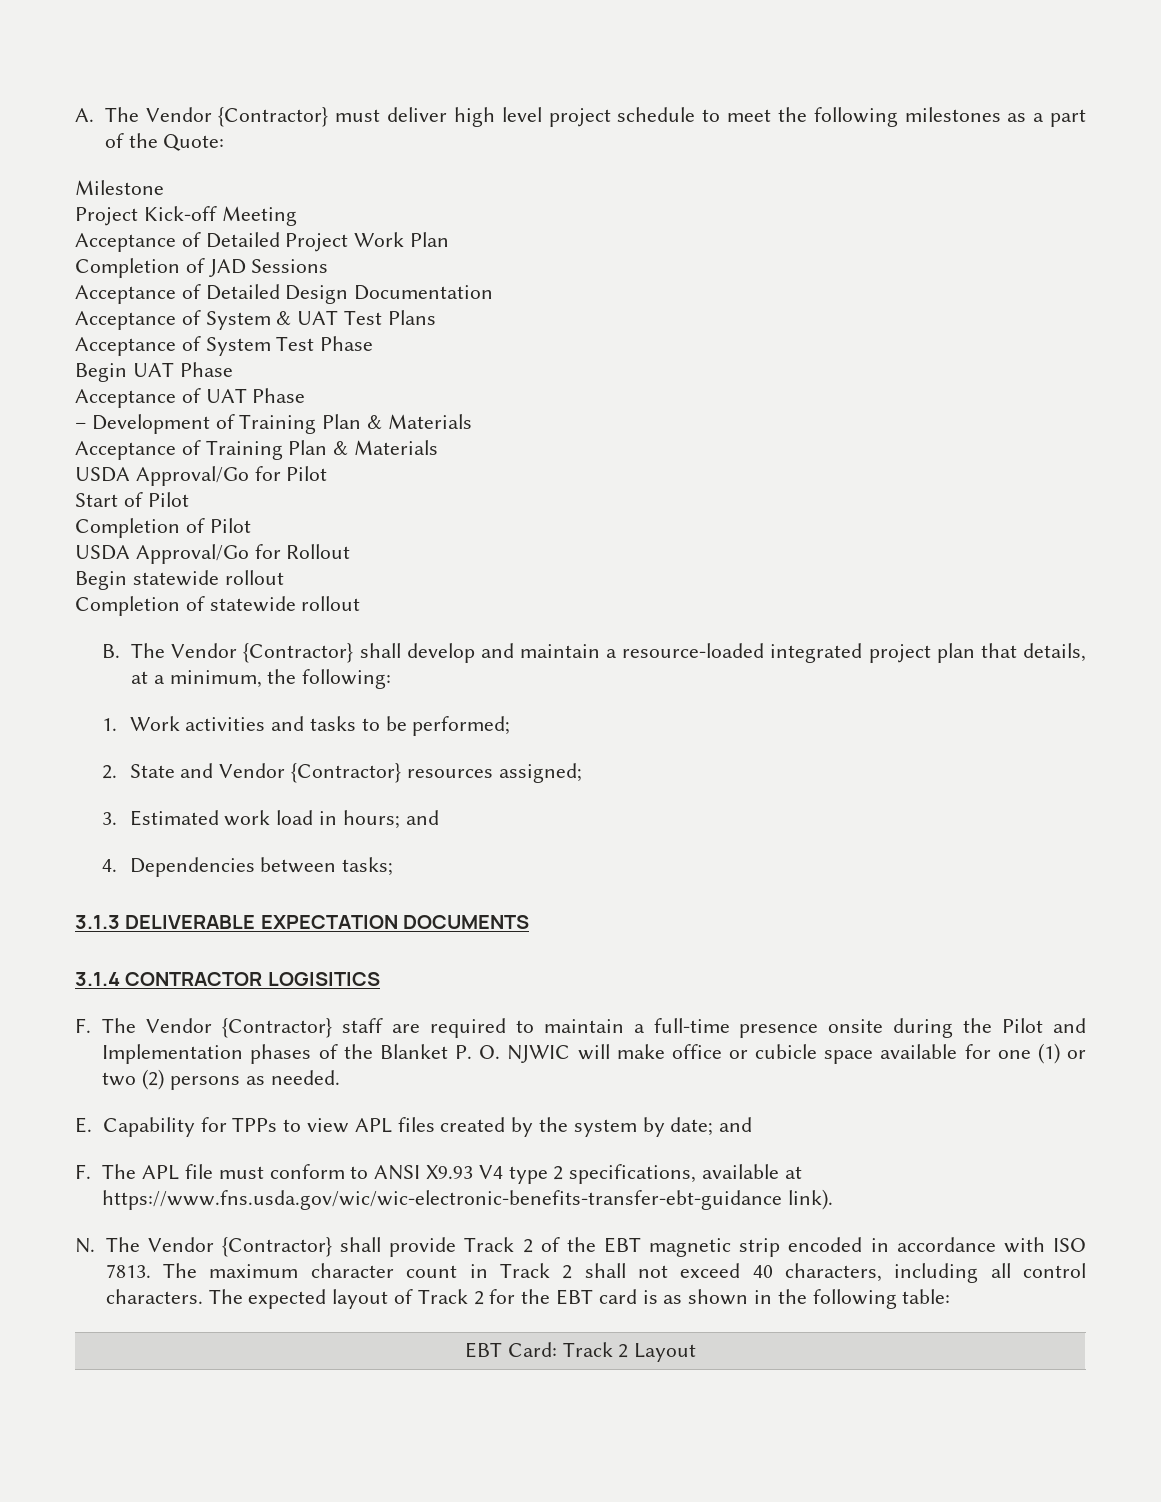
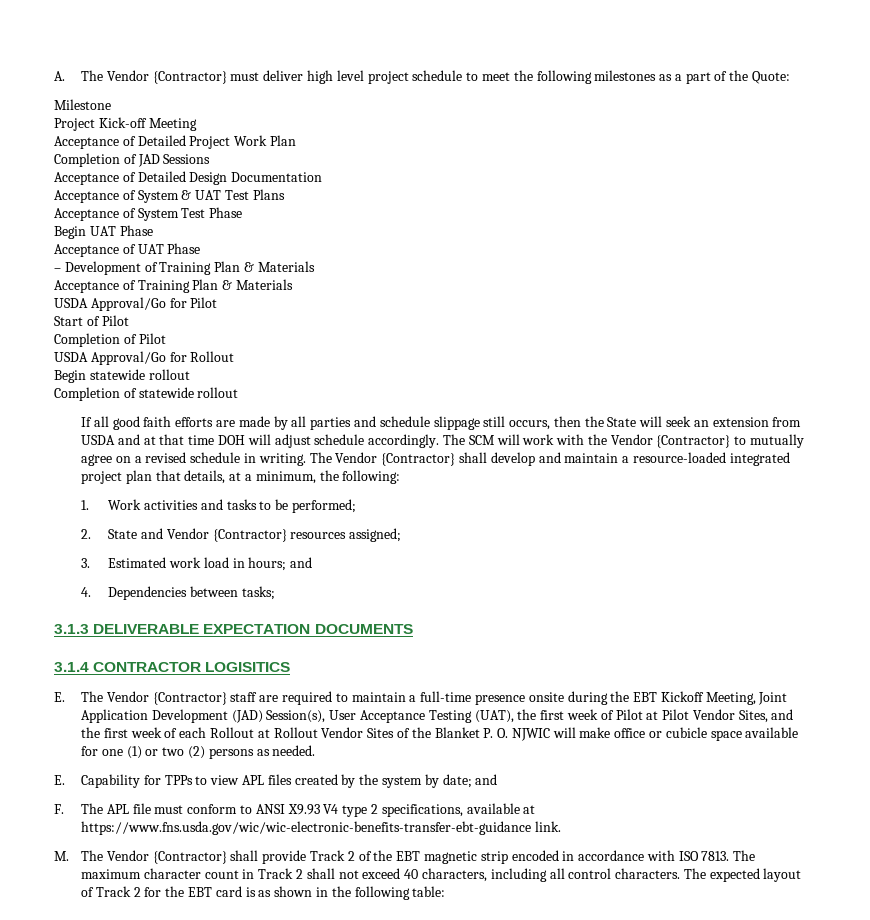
[102,644,121,658] B. -> [81,416,802,430] [81,434,804,448] [81,452,306,466] If all good faith efforts are made by all parties and schedule slippage still occurs, then the State will seek an extension from USDA and at that time DOH will adjust schedule accordingly. The SCM will work with the Vendor {Contractor} to mutually agree on a revised schedule in writing.
[75,1018,91,1033] F. -> [54,692,65,702] E.
[1002,1018,1086,1033] [102,1044,312,1064] Pilot and Implementation phases -> [633,691,788,705] [81,709,794,723] [81,727,395,738] EBT Kickoff Meeting, Joint Application Development (JAD) Session(s), User Acceptance Testing (UAT), the first week of Pilot at Pilot Vendor Sites, and the first week of each Rollout at Rollout Vendor Sites
[788,1189,834,1210] [75,1238,95,1253] link). // N. -> [534,821,561,832] [54,851,69,861] link. // M.
[464,1342,697,1362] // EBT Card: Track 2 Layout -> (446, 891) none

